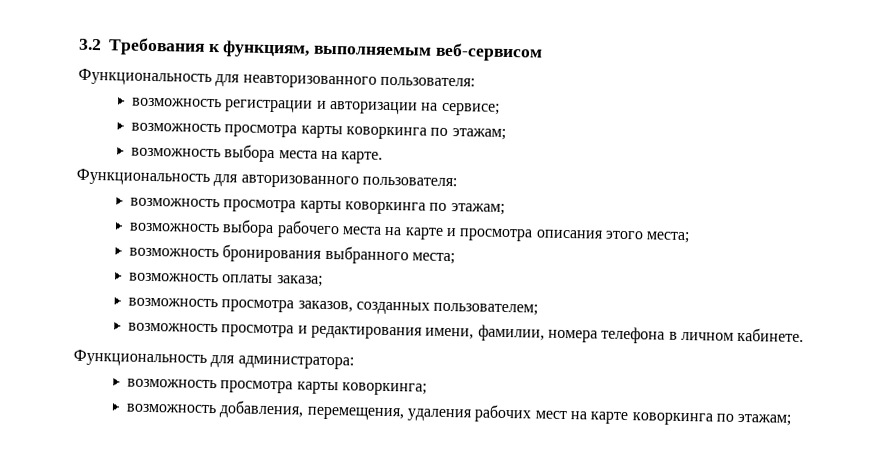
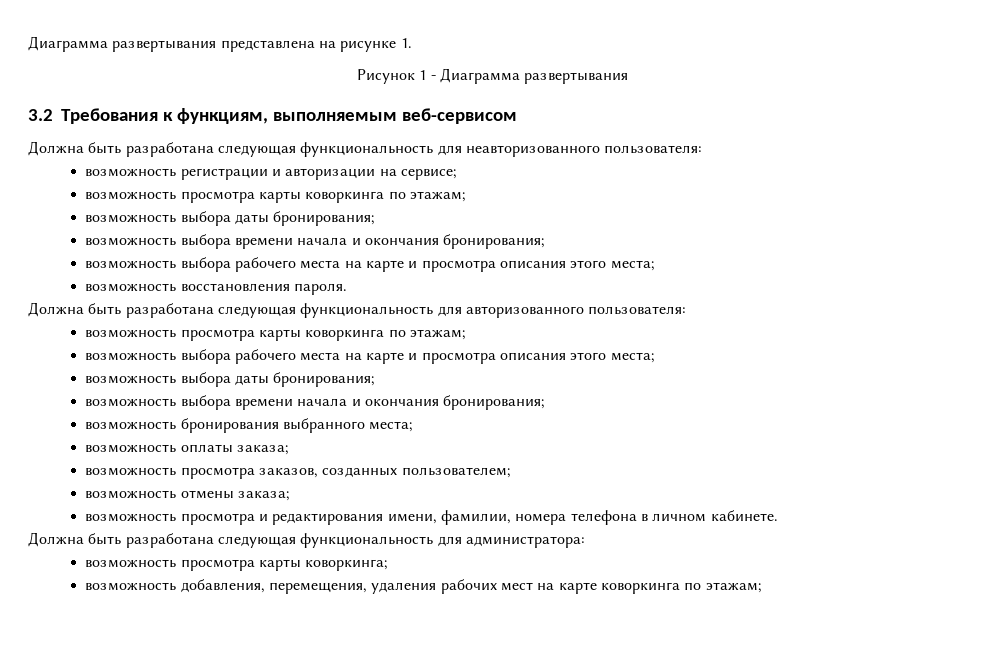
(78, 44) none -> [28,36,412,52] [356,68,629,84] Диаграмма развертывания представлена на рисунке 1. // Рисунок 1 - Диаграмма развертывания //
[78,68,212,86] Функциональность -> [28,141,434,157] Должна быть разработана следующая функциональность
[278,150,384,164] [76,168,210,186] места на карте. // Функциональность -> [235,211,376,226] [85,234,546,249] [85,257,655,272] [85,283,348,295] [28,302,434,318] даты бронирования; // возможность выбора времени начала и окончания бронирования; // возможность выбора рабочего места на карте и просмотра описания этого места; // возможность восстановления пароля. // Должна быть разработана следующая функциональность
(690, 237) none -> [85,372,376,387] [85,395,546,410] // возможность выбора даты бронирования; // возможность выбора времени начала и окончания бронирования;
(539, 309) none -> [85,490,291,501] // возможность отмены заказа;
[73,349,207,367] Функциональность -> [28,532,434,548] Должна быть разработана следующая функциональность

